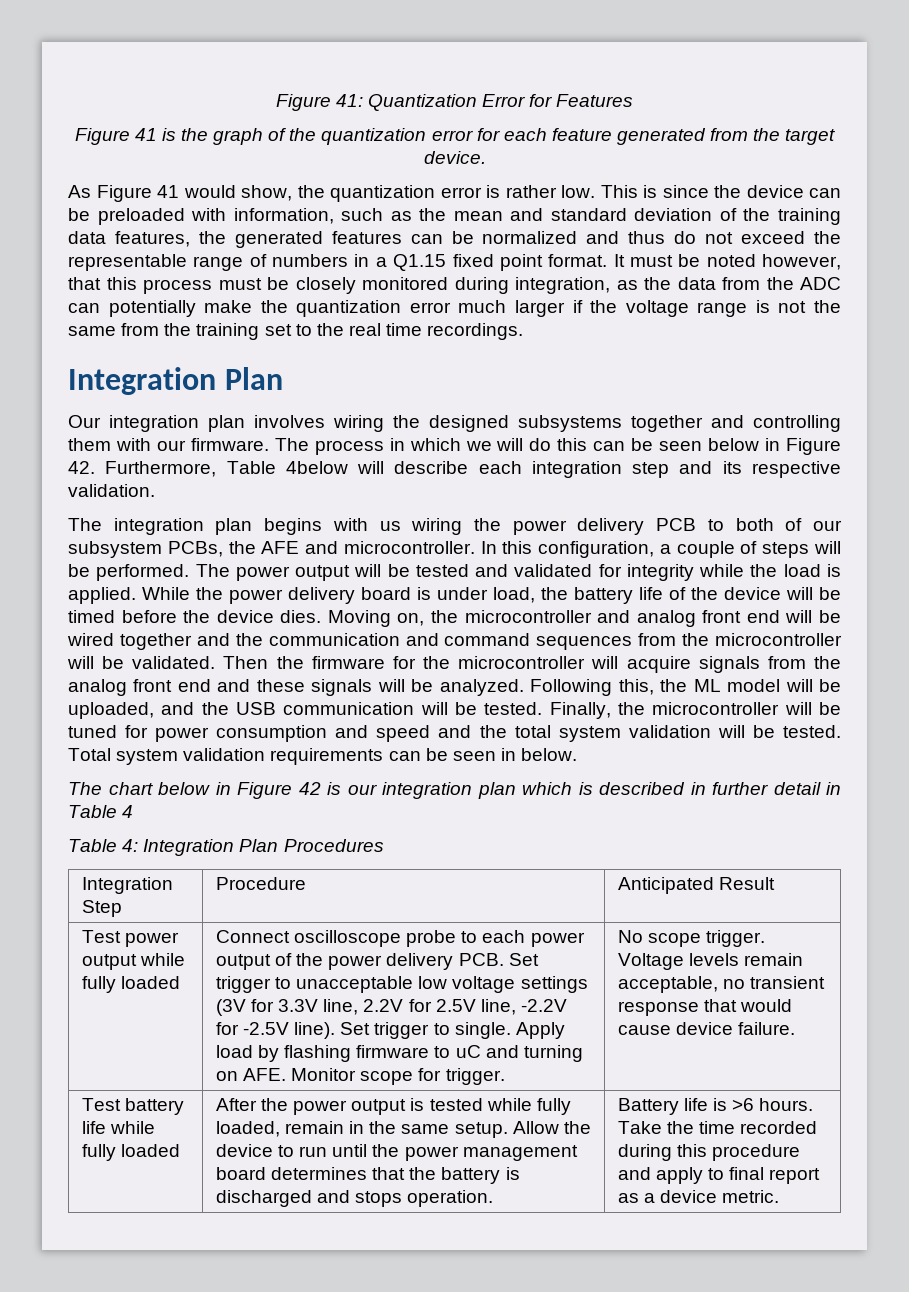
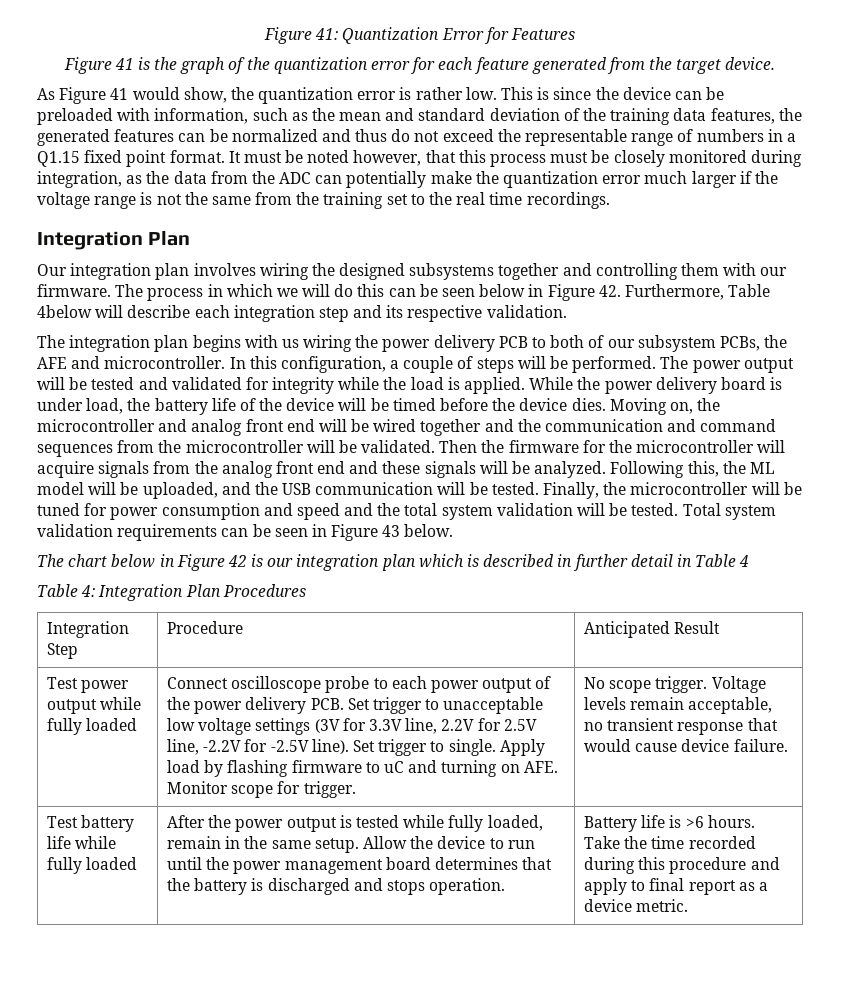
(516, 754) none -> [331,524,401,541] Figure 43

